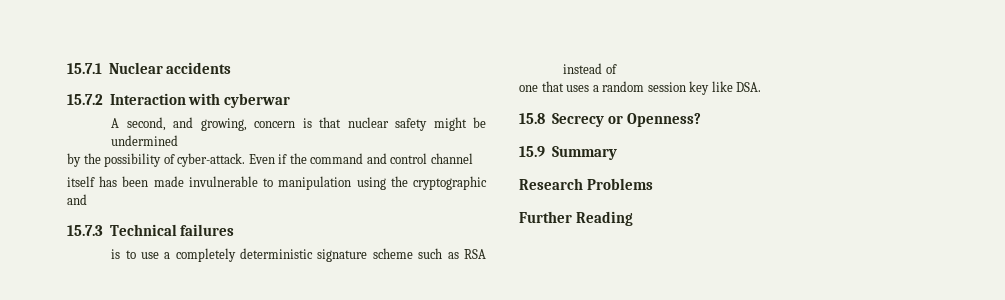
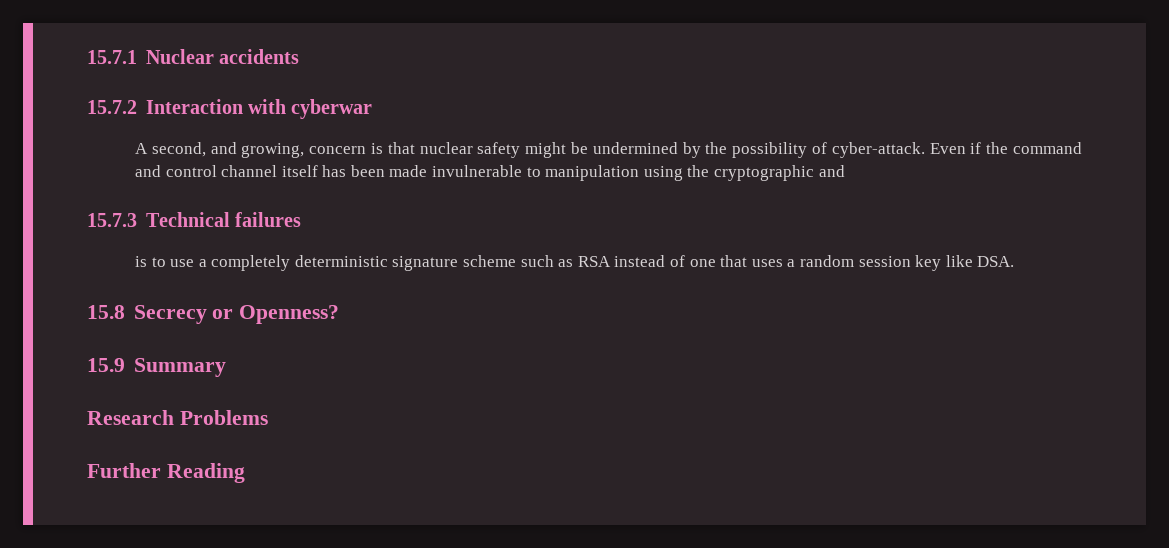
(179, 140) // -> (678, 148) none
(473, 158) // -> (278, 171) none
(617, 69) // -> (685, 261) none

